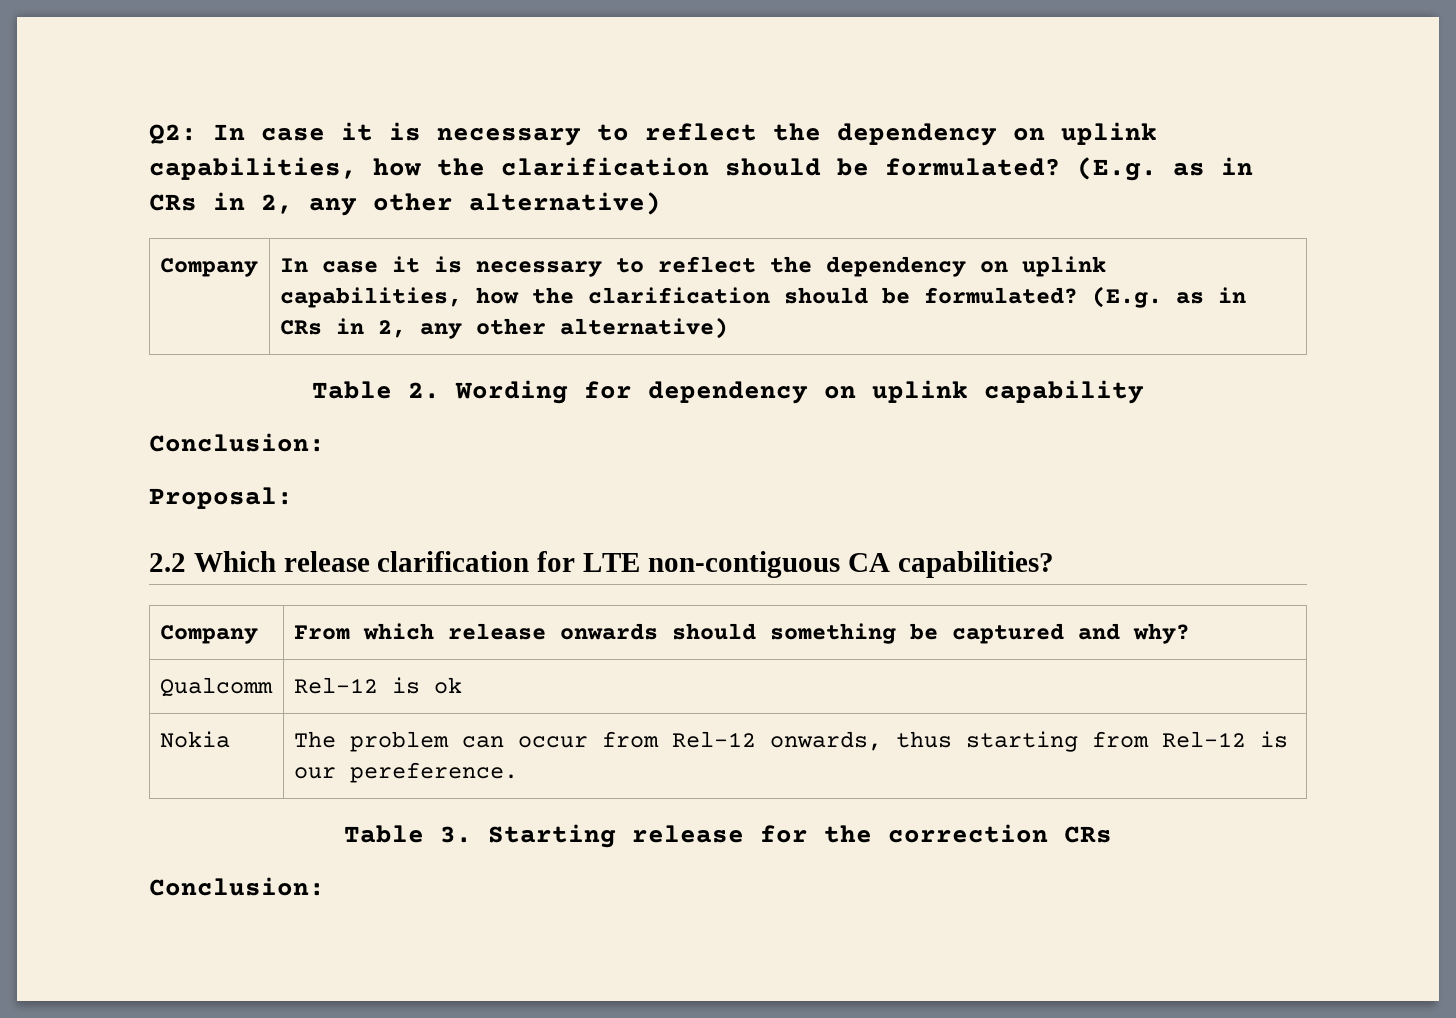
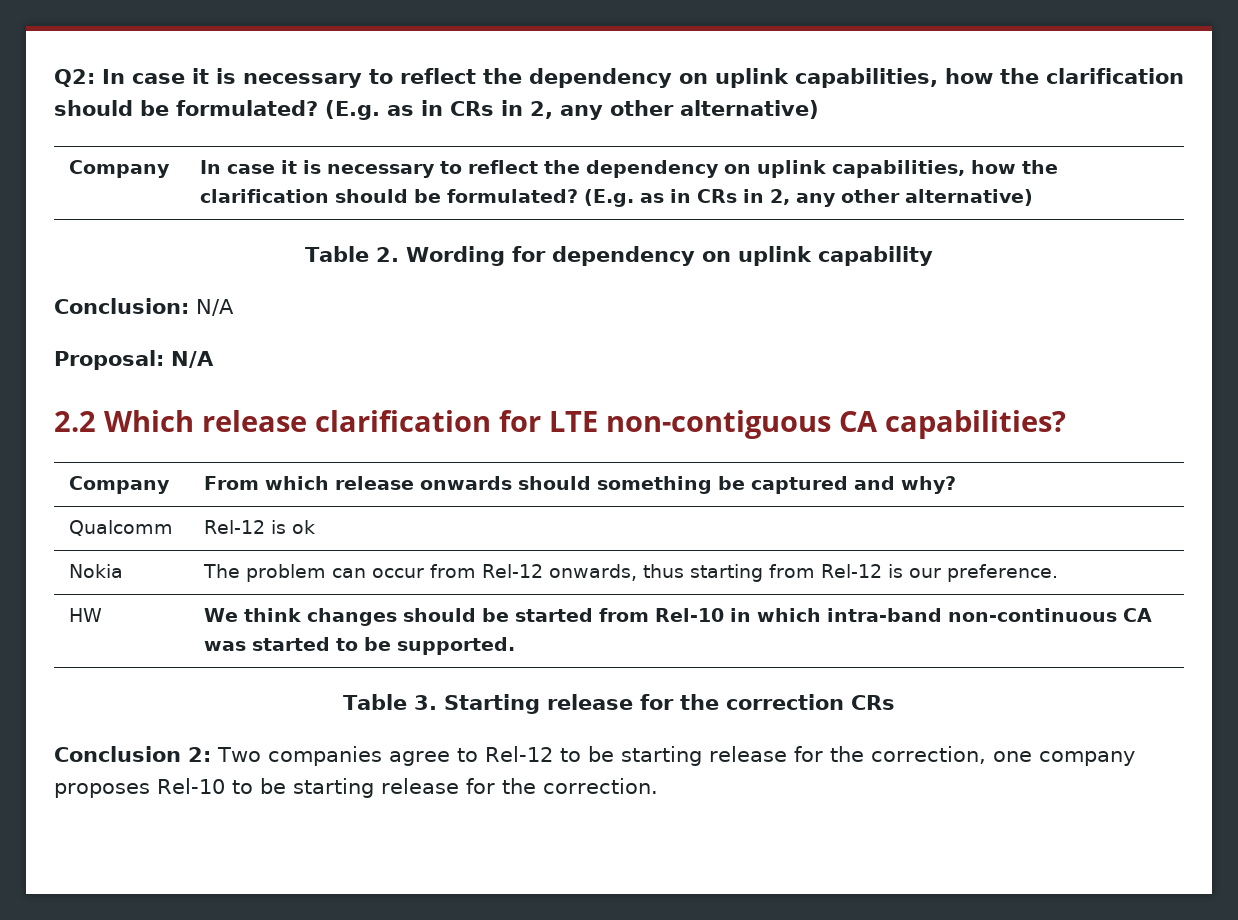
(325, 442) none -> [196,299,234,316] N/A
(293, 498) none -> [171,351,214,368] N/A
[349,762,518,783] pereference. -> [947,564,1059,582] [69,608,103,622] [204,608,1153,626] [204,637,516,655] preference. // HW | We think changes should be started from Rel-10 in which intra-band non-continuous CA was started to be supported.
[149,877,325,896] Conclusion: -> [54,746,1135,766] [54,778,658,798] Conclusion 2: Two companies agree to Rel-12 to be starting release for the correction, one company proposes Rel-10 to be starting release for the correction.

